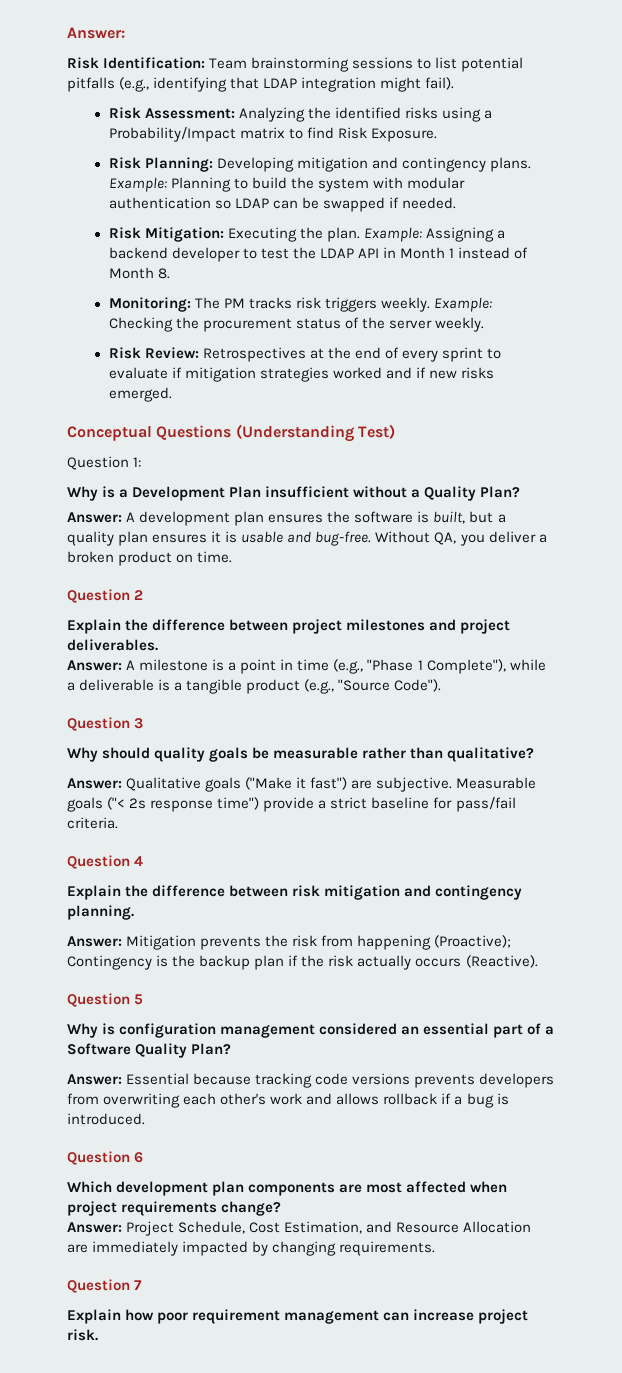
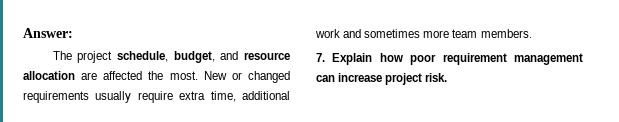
[67,57,524,72] [67,77,455,92] [108,107,493,122] [108,127,437,142] [108,157,531,172] [108,177,466,192] [108,197,457,212] [108,227,506,242] [108,247,529,262] [108,267,170,279] [108,297,493,312] [108,317,485,332] [108,347,502,362] [108,367,495,382] [108,387,172,402] [67,424,395,442] [67,456,142,470] [67,486,521,501] [67,511,506,526] [67,531,547,546] [67,551,233,566] [67,589,144,603] [67,619,511,634] [67,639,158,651] [67,659,546,674] [67,679,442,694] [67,717,144,731] [67,747,535,762] [67,777,537,792] [67,797,516,812] [67,817,118,829] [67,855,144,869] [67,885,523,900] [67,905,134,920] [67,935,512,950] [67,955,538,970] [67,993,144,1007] [67,1023,555,1038] [67,1043,232,1058] [67,1073,555,1088] [67,1093,509,1108] [67,1113,145,1125] [67,1151,144,1165] [67,1181,508,1196] [67,1201,282,1216] [67,1221,532,1236] [67,1241,436,1256] [67,1279,143,1293] Risk Identification: Team brainstorming sessions to list potential pitfalls (e.g., identifying that LDAP integration might fail). // Risk Assessment: Analyzing the identified risks using a Probability/Impact matrix to find Risk Exposure. // Risk Planning: Developing mitigation and contingency plans. Example: Planning to build the system with modular authentication so LDAP can be swapped if needed. // Risk Mitigation: Executing the plan. Example: Assigning a backend developer to test the LDAP API in Month 1 instead of Month 8. // Monitoring: The PM tracks risk triggers weekly. Example: Checking the procurement status of the server weekly. // Risk Review: Retrospectives at the end of every sprint to evaluate if mitigation strategies worked and if new risks emerged. // Conceptual Questions (Understanding Test) // Question 1: // Why is a Development Plan insufficient without a Quality Plan? // Answer: A development plan ensures the software is built, but a quality plan ensures it is usable and bug-free. Without QA, you deliver a broken product on time. // Question 2 // Explain the difference between project milestones and project deliverables. // Answer: A milestone is a point in time (e.g., "Phase 1 Complete"), while a deliverable is a tangible product (e.g., "Source Code"). // Question 3 // Why should quality goals be measurable rather than qualitative? // Answer: Qualitative goals ("Make it fast") are subjective. Measurable goals ("< 2s response time") provide a strict baseline for pass/fail criteria. // Question 4 // Explain the difference between risk mitigation and contingency planning. // Answer: Mitigation prevents the risk from happening (Proactive); Contingency is the backup plan if the risk actually occurs (Reactive). // Question 5 // Why is configuration management considered an essential part of a Software Quality Plan? // Answer: Essential because tracking code versions prevents developers from overwriting each other's work and allows rollback if a bug is introduced. // Question 6 // Which development plan components are most affected when project requirements change? // Answer: Project Schedule, Cost Estimation, and Resource Allocation are immediately impacted by changing requirements. // Question 7 // -> [52,51,290,63] [23,71,290,83] [23,91,290,103] [315,29,532,38] [316,53,325,62] The project schedule, budget, and resource allocation are affected the most. New or changed requirements usually require extra time, additional work and sometimes more team members. // 7.

